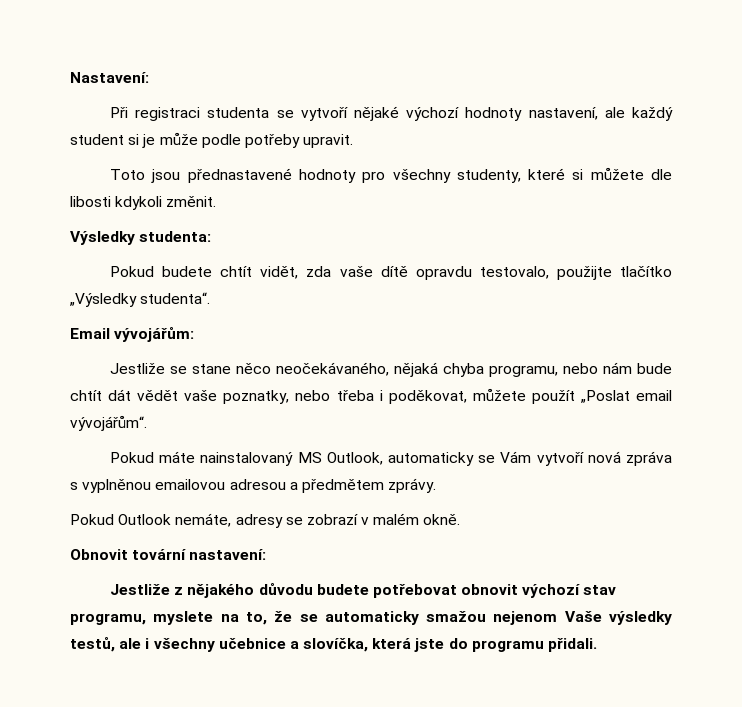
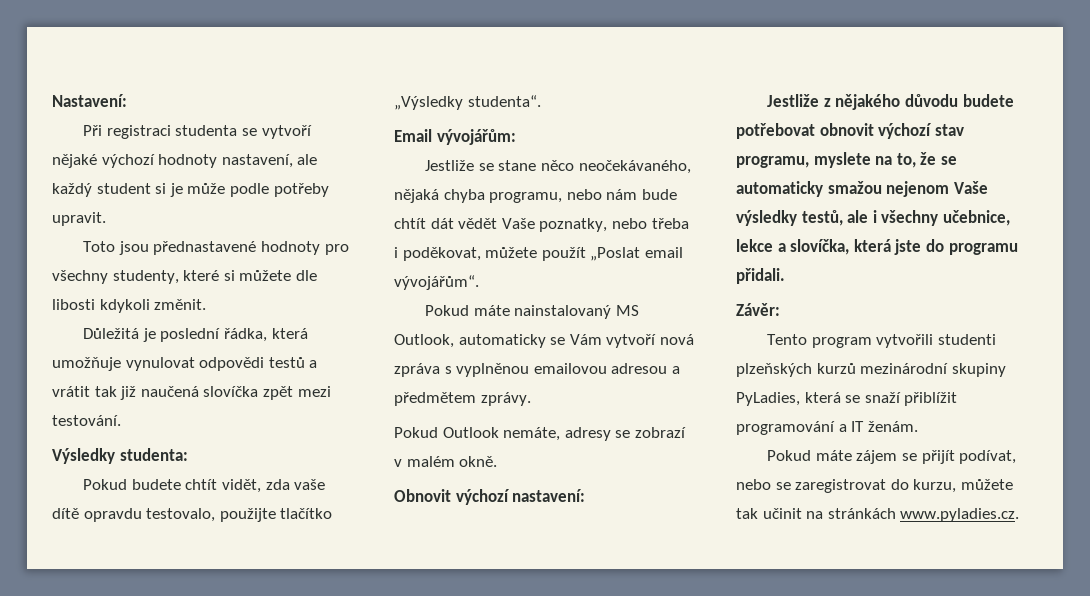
(217, 201) none -> [83,328,308,342] [52,357,318,371] [52,386,331,400] [52,415,121,426] // Důležitá je poslední řádka, která umožňuje vynulovat odpovědi testů a vrátit tak již naučená slovíčka zpět mezi testování.
[184,390,218,401] vaše -> [501,218,535,229] Vaše
[132,549,187,560] tovární -> [455,489,510,505] výchozí
[218,637,286,649] učebnice -> [942,210,1010,226] [736,239,773,252] učebnice, lekce
(598, 645) none -> [736,303,780,316] [767,334,996,348] [736,363,1006,377] [736,392,958,406] [736,421,918,435] [767,450,1017,464] [736,479,1013,493] [736,508,1020,522] // Závěr: // Tento program vytvořili studenti plzeňských kurzů mezinárodní skupiny PyLadies, která se snaží přiblížit programování a IT ženám. // Pokud máte zájem se přijít podívat, nebo se zaregistrovat do kurzu, můžete tak učinit na stránkách www.pyladies.cz.

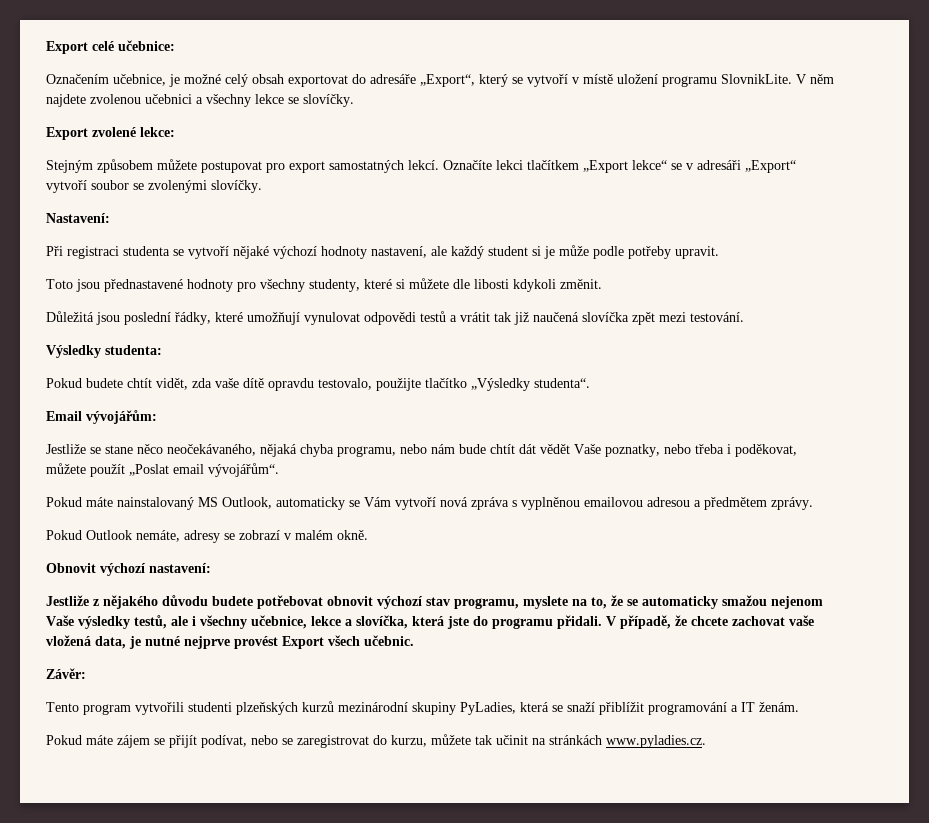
(52, 100) none -> [46,40,175,54] [46,74,834,87] [46,94,354,107] [46,127,175,140] [46,159,796,173] [46,180,262,193] Export celé učebnice: // Označením učebnice, je možné celý obsah exportovat do adresáře „Export“, který se vytvoří v místě uložení programu SlovnikLite. V něm najdete zvolenou učebnici a všechny lekce se slovíčky. // Export zvolené lekce: // Stejným způsobem můžete postupovat pro export samostatných lekcí. Označíte lekci tlačítkem „Export lekce“ se v adresáři „Export“ vytvoří soubor se zvolenými slovíčky. //
[142,328,308,342] [52,357,121,371] je poslední řádka, která umožňuje -> [96,312,300,325] jsou poslední řádky, které umožňují
(785, 276) none -> [606,615,814,629] [46,635,414,649] V případě, že chcete zachovat vaše vložená data, je nutné nejprve provést Export všech učebnic.

